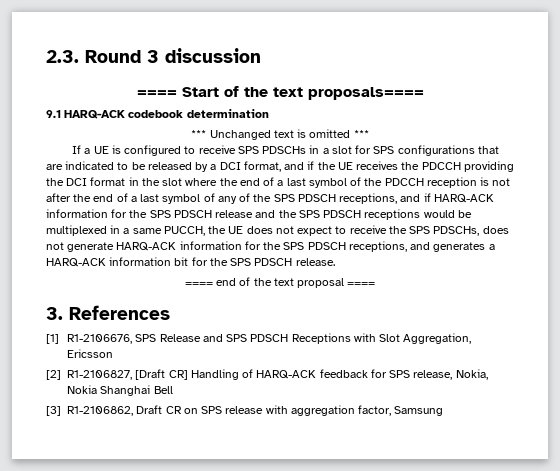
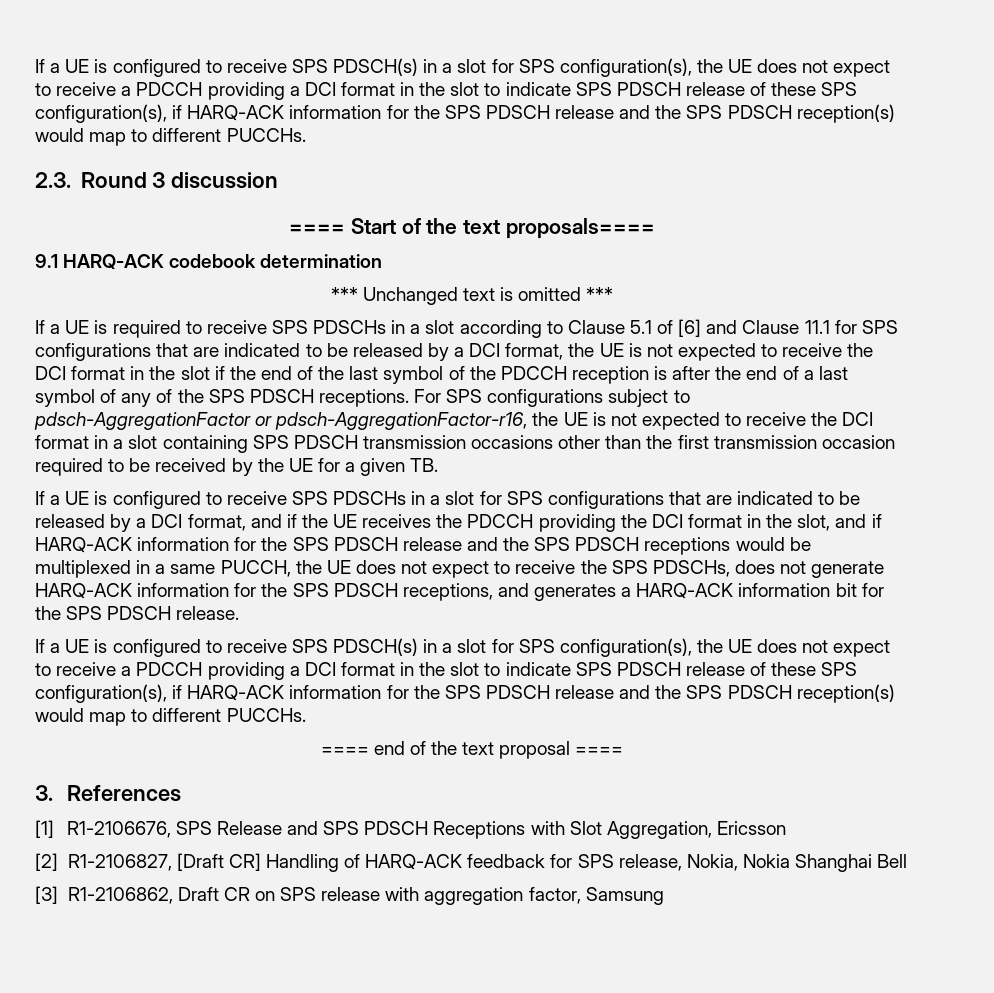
(46, 56) none -> [35,58,891,77] [35,82,858,100] [35,104,895,123] [35,128,306,146] If a UE is configured to receive SPS PDSCH(s) in a slot for SPS configuration(s), the UE does not expect to receive a PDCCH providing a DCI format in the slot to indicate SPS PDSCH release of these SPS configuration(s), if HARQ-ACK information for the SPS PDSCH release and the SPS PDSCH reception(s) would map to different PUCCHs. //
(369, 134) none -> [35,319,898,338] [35,343,874,361] [35,366,848,384] [35,389,690,407] [34,412,874,430] [35,435,895,453] [35,458,439,476] // If a UE is required to receive SPS PDSCHs in a slot according to Clause 5.1 of [6] and Clause 11.1 for SPS configurations that are indicated to be released by a DCI format, the UE is not expected to receive the DCI format in the slot if the end of the last symbol of the PDCCH reception is after the end of a last symbol of any of the SPS PDSCH receptions. For SPS configurations subject to pdsch-AggregationFactor or pdsch-AggregationFactor-r16, the UE is not expected to receive the DCI format in a slot containing SPS PDSCH transmission occasions other than the first transmission occasion required to be received by the UE for a given TB.
[162,177,511,188] [46,193,398,204] slot where the end of a last symbol of the PDCCH reception is not after the end of a last symbol of any of the SPS PDSCH receptions, -> [797,514,831,531] slot,
(335, 262) none -> [35,638,891,657] [35,662,858,680] [35,684,895,703] [35,708,306,726] // If a UE is configured to receive SPS PDSCH(s) in a slot for SPS configuration(s), the UE does not expect to receive a PDCCH providing a DCI format in the slot to indicate SPS PDSCH release of these SPS configuration(s), if HARQ-ACK information for the SPS PDSCH release and the SPS PDSCH reception(s) would map to different PUCCHs.

